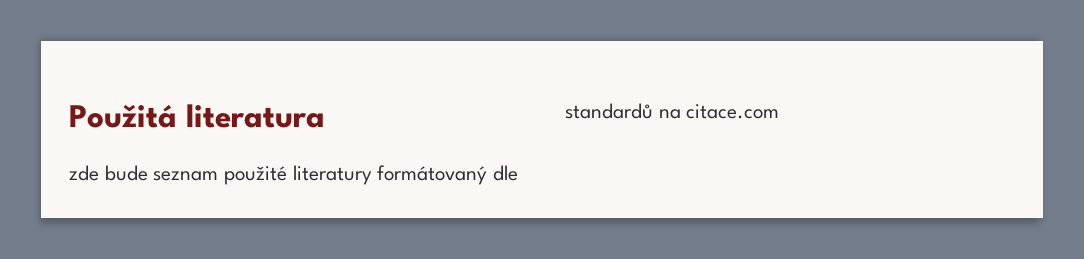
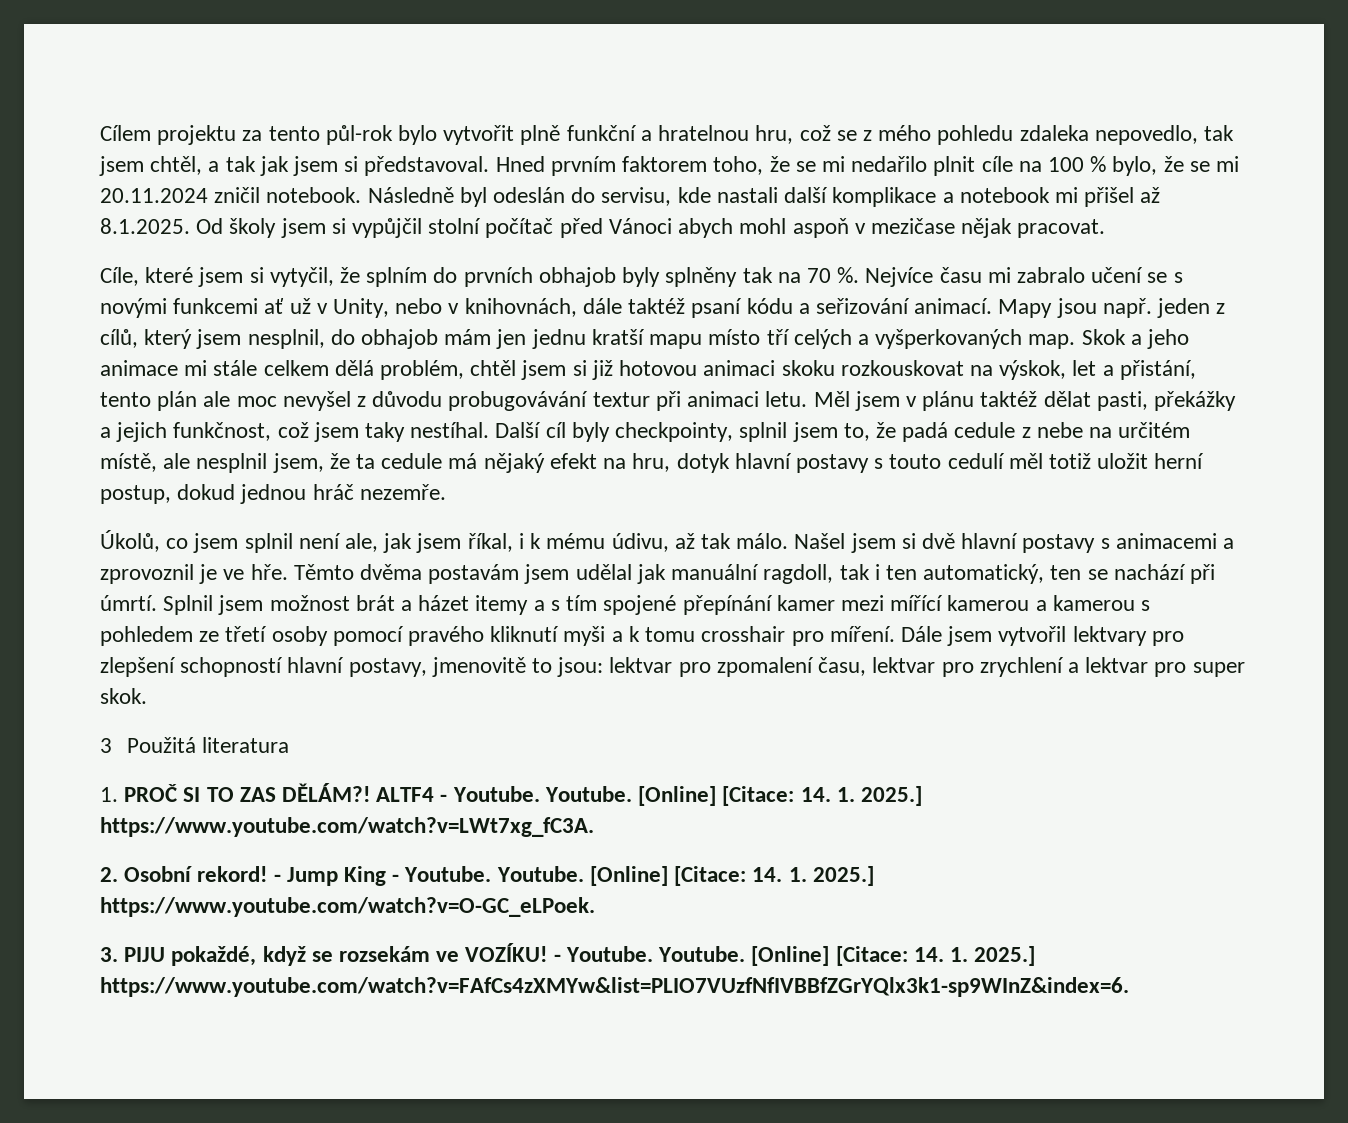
[69,104,325,128] [69,165,519,185] [565,103,780,119] Použitá literatura // zde bude seznam použité literatury formátovaný dle standardů na citace.com -> [100,125,1234,145] [99,156,1240,176] [100,187,1161,207] [100,218,1106,238] [100,267,1183,287] [100,298,1226,318] [100,329,1189,349] [100,360,1196,380] [100,391,1236,411] [100,422,1191,442] [100,453,1205,473] [100,484,446,504] [100,530,1235,553] [100,564,1215,584] [100,595,1150,615] [100,626,1184,646] [100,657,1245,677] [100,688,147,704] [100,737,290,753] [100,783,922,806] [100,817,594,837] [100,866,874,886] [100,897,595,917] [100,943,1036,966] [100,977,1129,997] Cílem projektu za tento půl-rok bylo vytvořit plně funkční a hratelnou hru, což se z mého pohledu zdaleka nepovedlo, tak jsem chtěl, a tak jak jsem si představoval. Hned prvním faktorem toho, že se mi nedařilo plnit cíle na 100 % bylo, že se mi 20.11.2024 zničil notebook. Následně byl odeslán do servisu, kde nastali další komplikace a notebook mi přišel až 8.1.2025. Od školy jsem si vypůjčil stolní počítač před Vánoci abych mohl aspoň v mezičase nějak pracovat. // Cíle, které jsem si vytyčil, že splním do prvních obhajob byly splněny tak na 70 %. Nejvíce času mi zabralo učení se s novými funkcemi ať už v Unity, nebo v knihovnách, dále taktéž psaní kódu a seřizování animací. Mapy jsou např. jeden z cílů, který jsem nesplnil, do obhajob mám jen jednu kratší mapu místo tří celých a vyšperkovaných map. Skok a jeho animace mi stále celkem dělá problém, chtěl jsem si již hotovou animaci skoku rozkouskovat na výskok, let a přistání, tento plán ale moc nevyšel z důvodu probugovávání textur při animaci letu. Měl jsem v plánu taktéž dělat pasti, překážky a jejich funkčnost, což jsem taky nestíhal. Další cíl byly checkpointy, splnil jsem to, že padá cedule z nebe na určitém místě, ale nesplnil jsem, že ta cedule má nějaký efekt na hru, dotyk hlavní postavy s touto cedulí měl totiž uložit herní postup, dokud jednou hráč nezemře. // Úkolů, co jsem splnil není ale, jak jsem říkal, i k mému údivu, až tak málo. Našel jsem si dvě hlavní postavy s animacemi a zprovoznil je ve hře. Těmto dvěma postavám jsem udělal jak manuální ragdoll, tak i ten automatický, ten se nachází při úmrtí. Splnil jsem možnost brát a házet itemy a s tím spojené přepínání kamer mezi mířící kamerou a kamerou s pohledem ze třetí osoby pomocí pravého kliknutí myši a k tomu crosshair pro míření. Dále jsem vytvořil lektvary pro zlepšení schopností hlavní postavy, jmenovitě to jsou: lektvar pro zpomalení času, lektvar pro zrychlení a lektvar pro super skok. // 3 Použitá literatura // 1. PROČ SI TO ZAS DĚLÁM?! ALTF4 - Youtube. Youtube. [Online] [Citace: 14. 1. 2025.] https://www.youtube.com/watch?v=LWt7xg_fC3A. // 2. Osobní rekord! - Jump King - Youtube. Youtube. [Online] [Citace: 14. 1. 2025.] https://www.youtube.com/watch?v=O-GC_eLPoek. // 3. PIJU pokaždé, když se rozsekám ve VOZÍKU! - Youtube. Youtube. [Online] [Citace: 14. 1. 2025.] https://www.youtube.com/watch?v=FAfCs4zXMYw&list=PLIO7VUzfNfIVBBfZGrYQlx3k1-sp9WInZ&index=6.

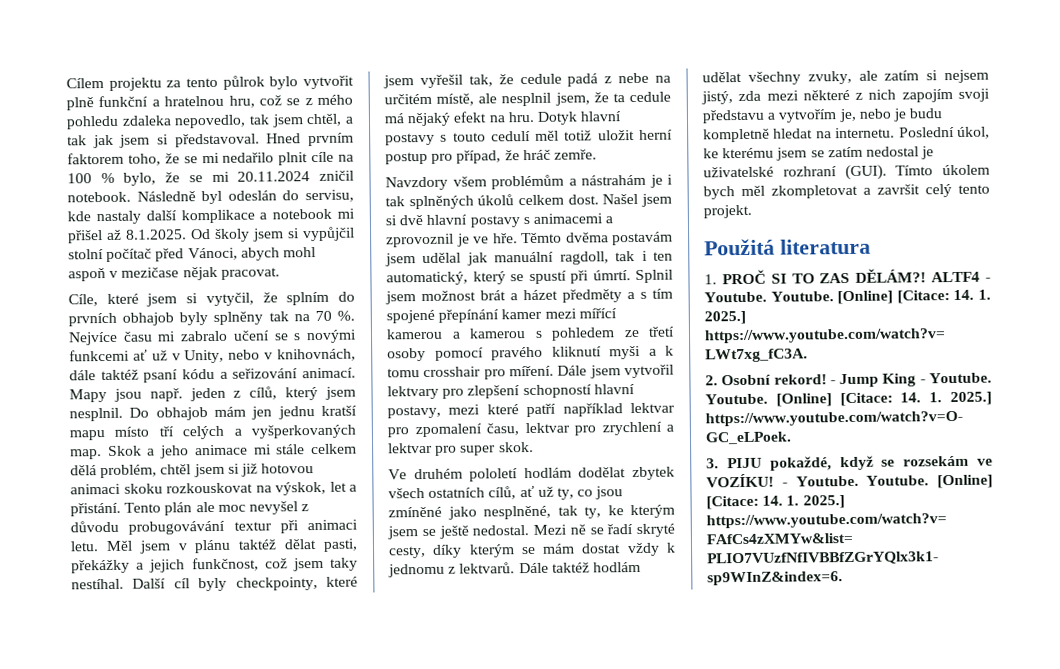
[325,125,393,145] půl-rok -> [222,75,265,90] půlrok
[716,187,778,203] nastali -> [95,210,141,225] nastaly
[608,218,672,234] Vánoci -> [187,247,238,261] Vánoci,
[247,329,355,349] nesplnil, do -> [69,407,150,422] nesplnil. Do
[1119,360,1196,380] [100,392,151,407] přistání, tento -> [70,502,162,517] přistání. Tento
[739,422,1016,442] splnil jsem to, že padá cedule -> [326,576,358,587] [383,73,599,89] které jsem vyřešil tak, že cedule padá
[632,453,730,473] hru, dotyk -> [507,111,578,125] hru. Dotyk
[100,484,446,504] [100,530,789,553] postup, dokud jednou hráč nezemře. // Úkolů, co jsem splnil není ale, jak jsem říkal, i k mému údivu, až tak málo. -> [385,149,597,165] [385,174,673,191] [385,194,599,210] postup pro případ, že hráč zemře. // Navzdory všem problémům a nástrahám je i tak splněných úkolů celkem dost.
[1050,564,1186,580] ten se nachází -> [472,270,567,285] který se spustí
[475,595,529,615] itemy -> [562,289,622,303] předměty
[431,657,604,677] jmenovitě to jsou: -> [448,403,623,418] mezi které patří například
[100,738,112,753] 3 -> [388,466,675,482] [388,485,624,500] [388,504,675,520] [387,523,675,540] [388,542,676,559] [388,561,641,578] [702,69,989,85] [701,88,990,105] [702,108,943,124] [703,126,990,143] [703,146,935,161] [703,164,990,181] [703,184,990,200] [703,204,752,219] Ve druhém pololetí hodlám dodělat zbytek všech ostatních cílů, ať už ty, co jsou zmíněné jako nesplněné, tak ty, ke kterým jsem se ještě nedostal. Mezi ně se řadí skryté cesty, díky kterým se mám dostat vždy k jednomu z lektvarů. Dále taktéž hodlám udělat všechny zvuky, ale zatím si nejsem jistý, zda mezi některé z nich zapojím svoji představu a vytvořím je, nebo je budu kompletně hledat na internetu. Poslední úkol, ke kterému jsem se zatím nedostal je uživatelské rozhraní (GUI). Tímto úkolem bych měl zkompletovat a završit celý tento projekt. //

